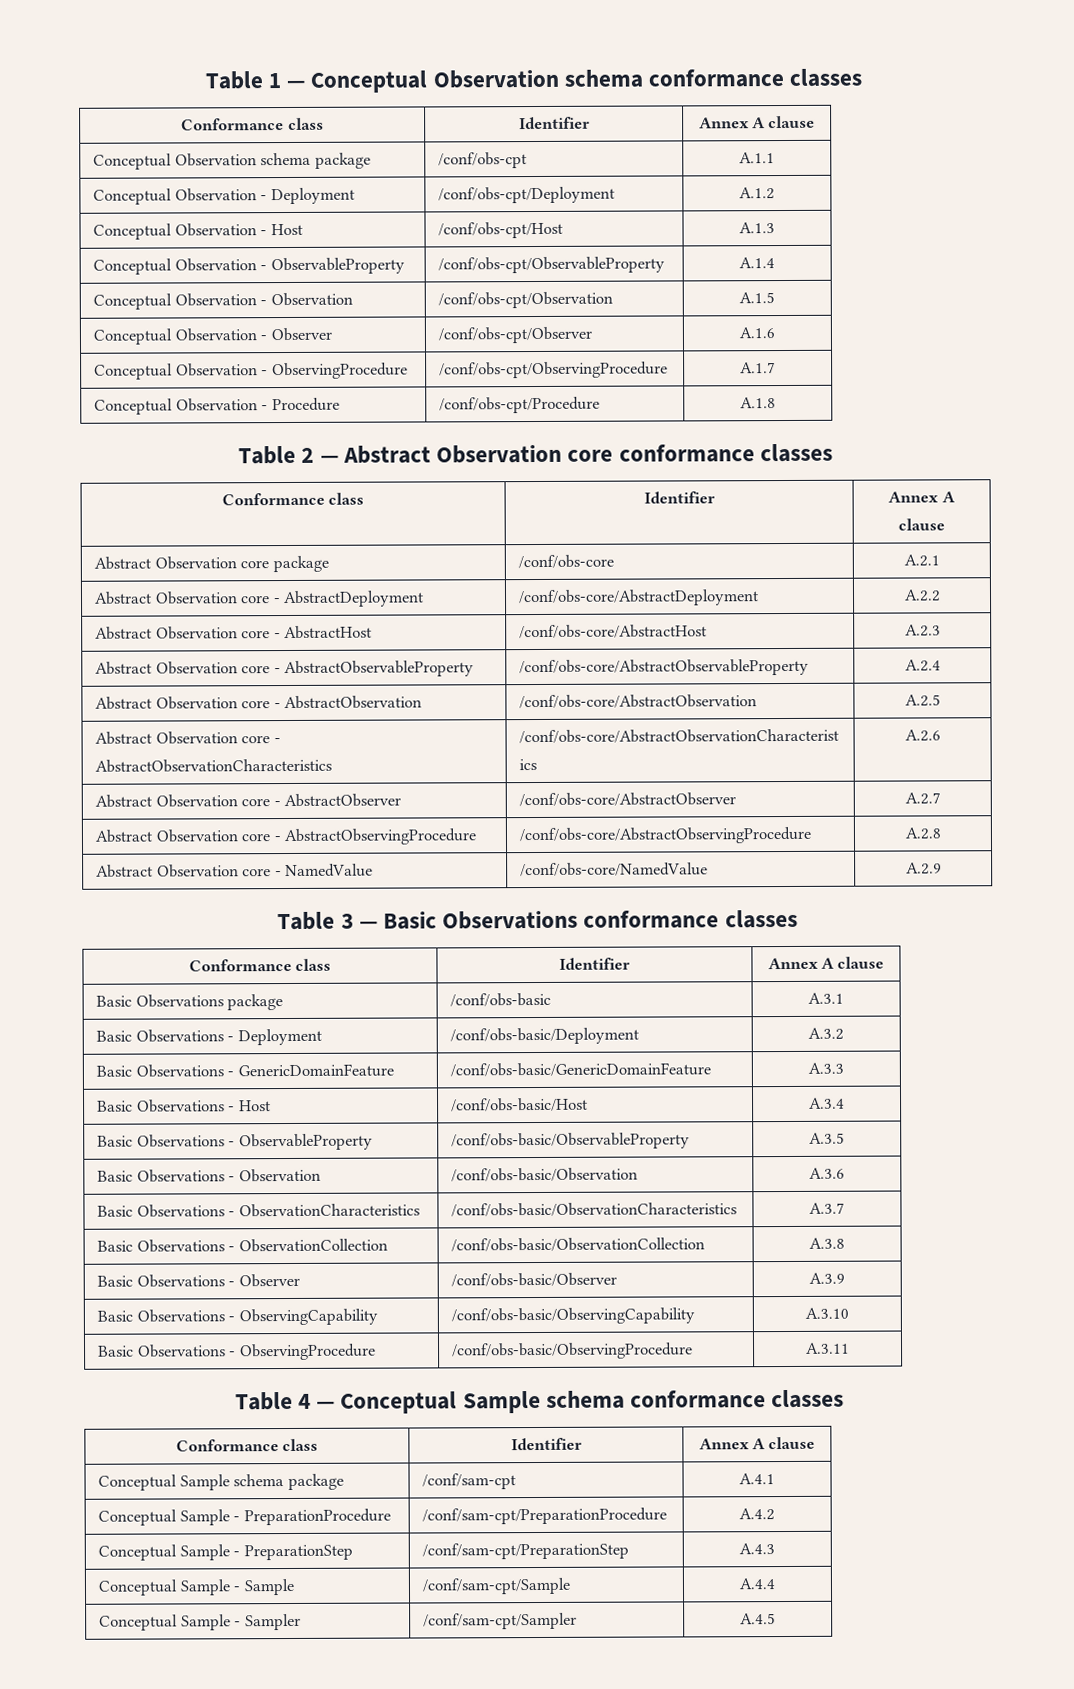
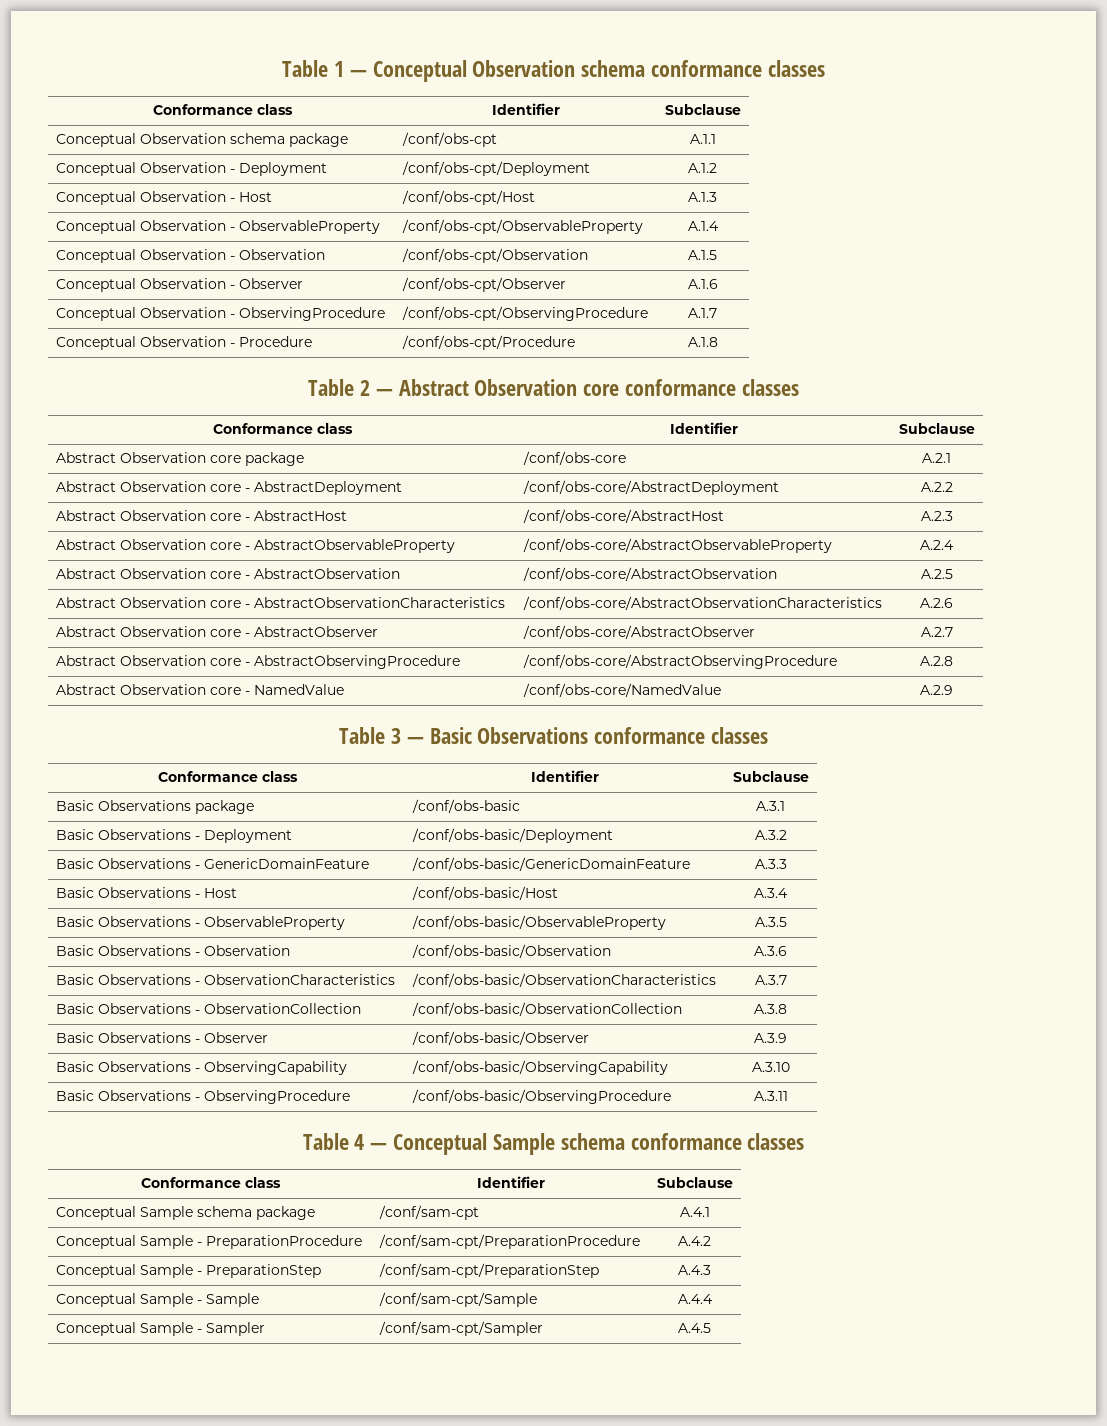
[698,115,816,129] Annex A clause -> [664,104,741,115] Subclause
[888,491,956,503] [898,518,945,531] Annex A clause -> [898,423,975,434] Subclause
[767,956,885,970] Annex A clause -> [732,771,809,782] Subclause
[698,1436,816,1450] Annex A clause -> [656,1177,733,1188] Subclause

